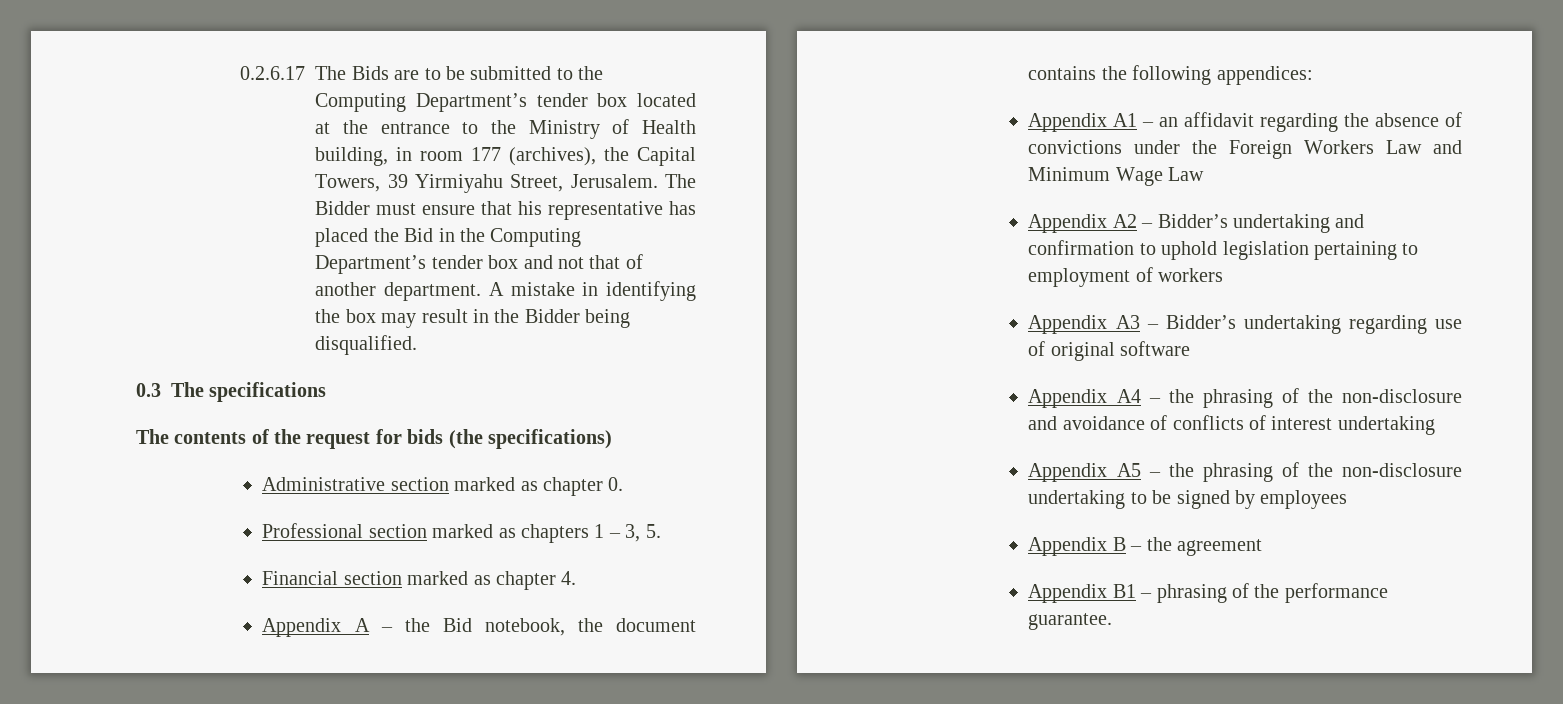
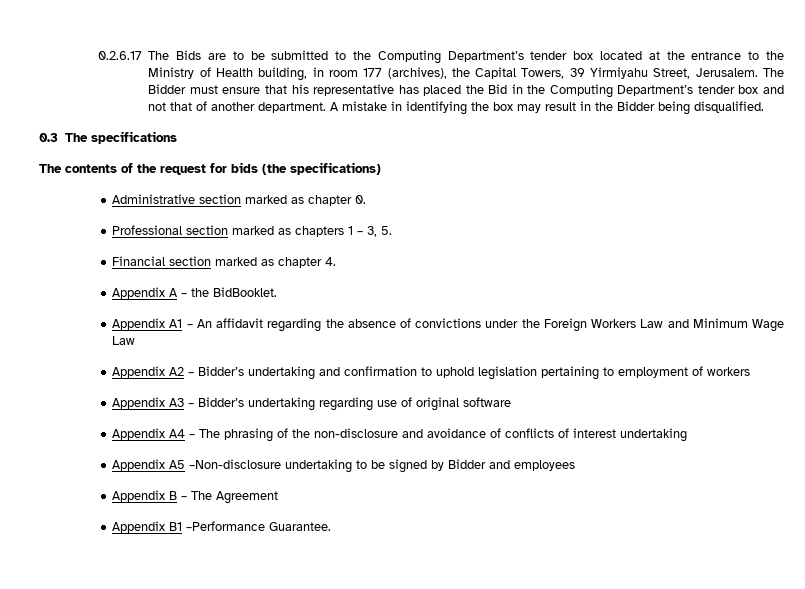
[442,618,696,636] [1028,65,1313,85] Bid notebook, the document contains the following appendices: -> [213,287,278,297] BidBooklet.
[1159,117,1179,127] an -> [196,319,212,328] An
[1168,389,1194,403] the -> [199,429,221,438] The
[1148,462,1462,482] – the phrasing of the non-disclosure -> [189,459,282,469] –Non-disclosure
(1256, 499) none -> [448,459,511,469] Bidder and
[1146,537,1263,556] the agreement -> [191,491,279,504] The Agreement
[1140,583,1388,603] [1028,613,1113,630] – phrasing of the performance guarantee. -> [186,521,332,531] –Performance Guarantee.

